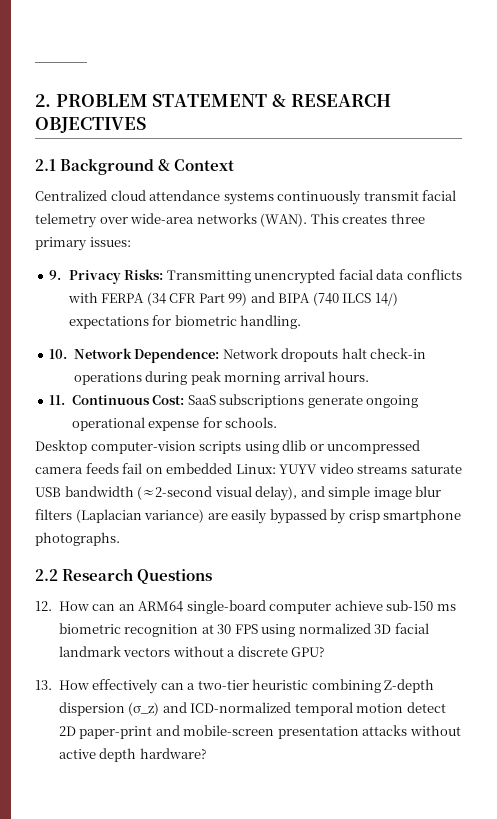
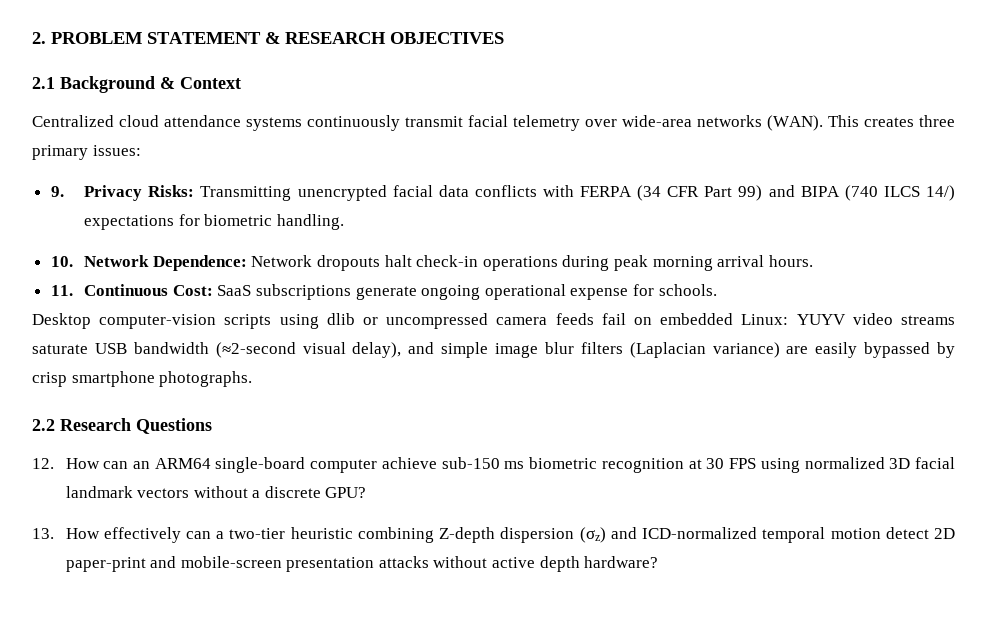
[35,62,87,67] ──── // -> (32, 38) none
[128,702,160,716] (σ_z) -> [579,527,606,543] (σz)

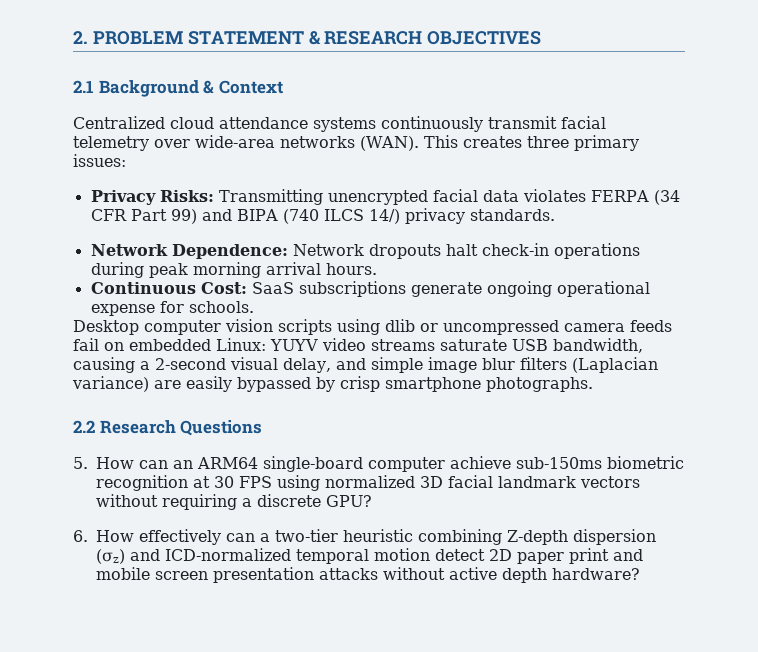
[50,186,64,197] 9. -> (126, 160) none
[474,185,574,197] conflicts with -> [522,189,586,202] violates
[84,214,345,230] [50,256,73,267] expectations for biometric handling. // 10. -> [404,208,555,224] privacy standards. //
[50,285,73,296] 11. -> (377, 269) none
[99,314,217,329] computer-vision -> [144,319,273,335] computer vision
[133,342,402,358] bandwidth (≈2-second visual delay), -> [553,338,643,353] [73,357,331,373] bandwidth, causing a 2-second visual delay,
[32,458,54,469] 12. -> [73,457,88,469] 5.
[441,457,525,469] sub-150 ms -> [516,457,602,469] sub-150ms
(248, 492) none -> [162,494,237,510] requiring
[32,528,54,539] 13. -> [73,530,88,542] 6.
[65,556,282,572] paper-print and mobile-screen -> [517,548,643,564] [96,567,208,580] paper print and mobile screen

